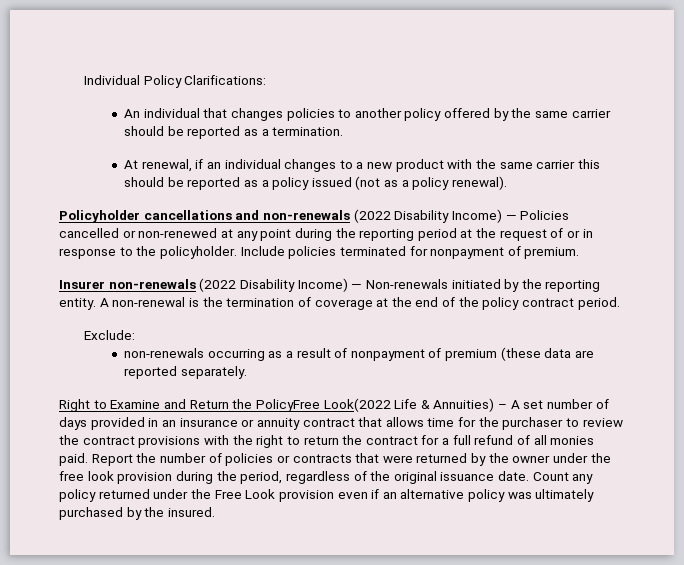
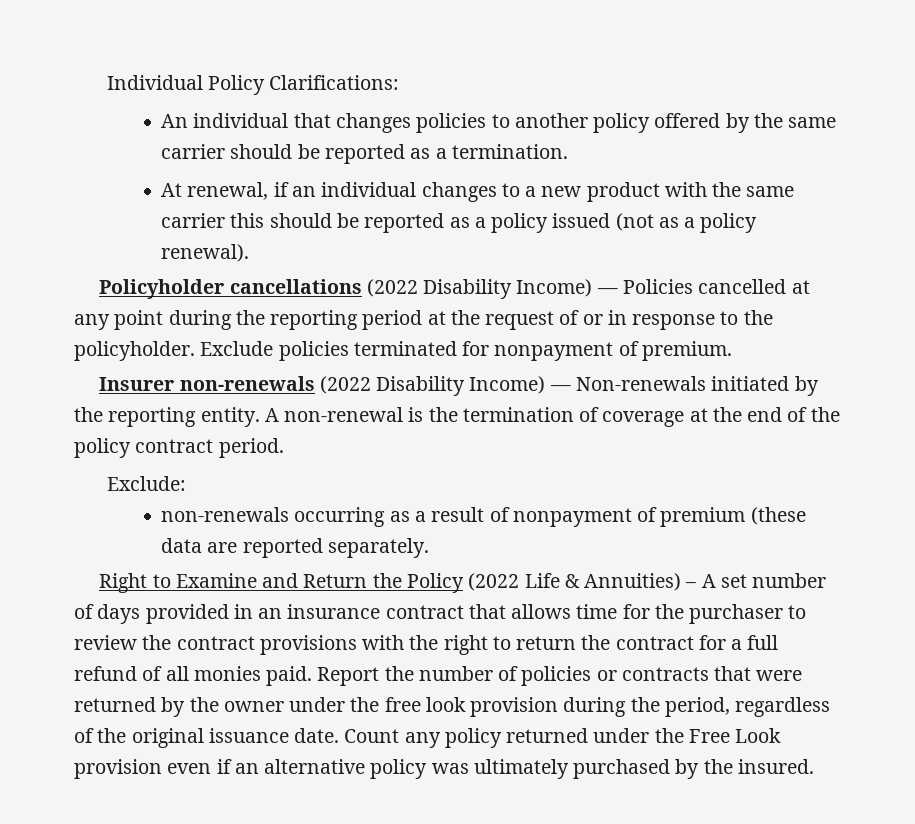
[235,210,350,220] and non-renewals -> (362, 286) none
[122,228,218,238] or non-renewed -> (787, 286) none
[240,246,285,256] Include -> [200,341,274,356] Exclude
[255,398,391,412] PolicyFree Look(2022 -> [407,573,520,593] Policy (2022
[241,418,300,430] or annuity -> (381, 611) none

